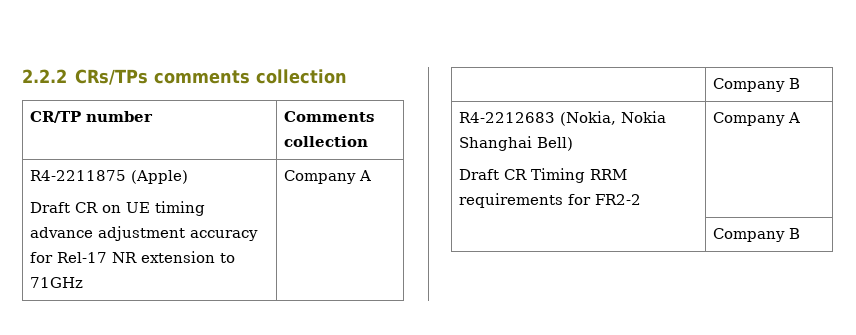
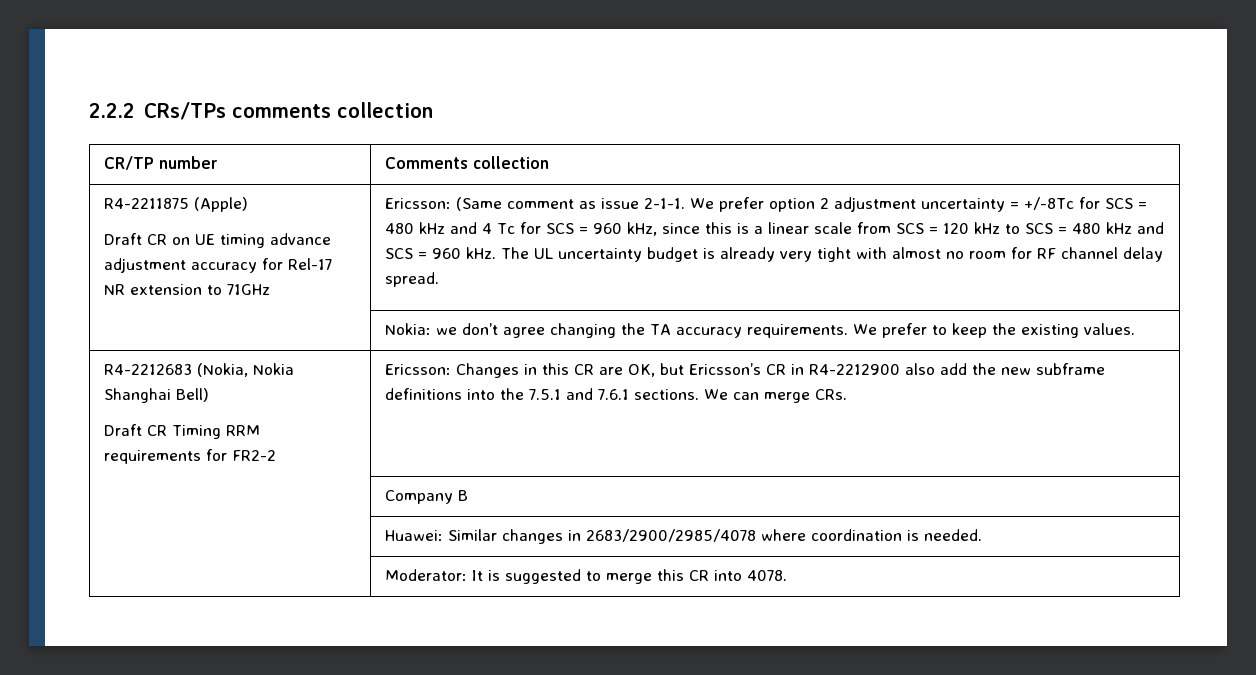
[284,170,372,184] [713,78,801,92] Company A // | Company B -> [384,197,1147,212] [384,222,1164,236] [384,247,1163,262] [384,272,439,287] [384,323,1135,338] Ericsson: (Same comment as issue 2-1-1. We prefer option 2 adjustment uncertainty = +/-8Tc for SCS = 480 kHz and 4 Tc for SCS = 960 kHz, since this is a linear scale from SCS = 120 kHz to SCS = 480 kHz and SCS = 960 kHz. The UL uncertainty budget is already very tight with almost no room for RF channel delay spread. // | Nokia: we don’t agree changing the TA accuracy requirements. We prefer to keep the existing values.
[713,112,801,126] [713,228,801,242] Company A // | Company B -> [384,363,1105,378] [384,388,847,403] [384,490,468,504] [384,529,982,544] [384,569,787,584] Ericsson: Changes in this CR are OK, but Ericsson’s CR in R4-2212900 also add the new subframe definitions into the 7.5.1 and 7.6.1 sections. We can merge CRs. // | Company B // | Huawei: Similar changes in 2683/2900/2985/4078 where coordination is needed. // | Moderator: It is suggested to merge this CR into 4078.

